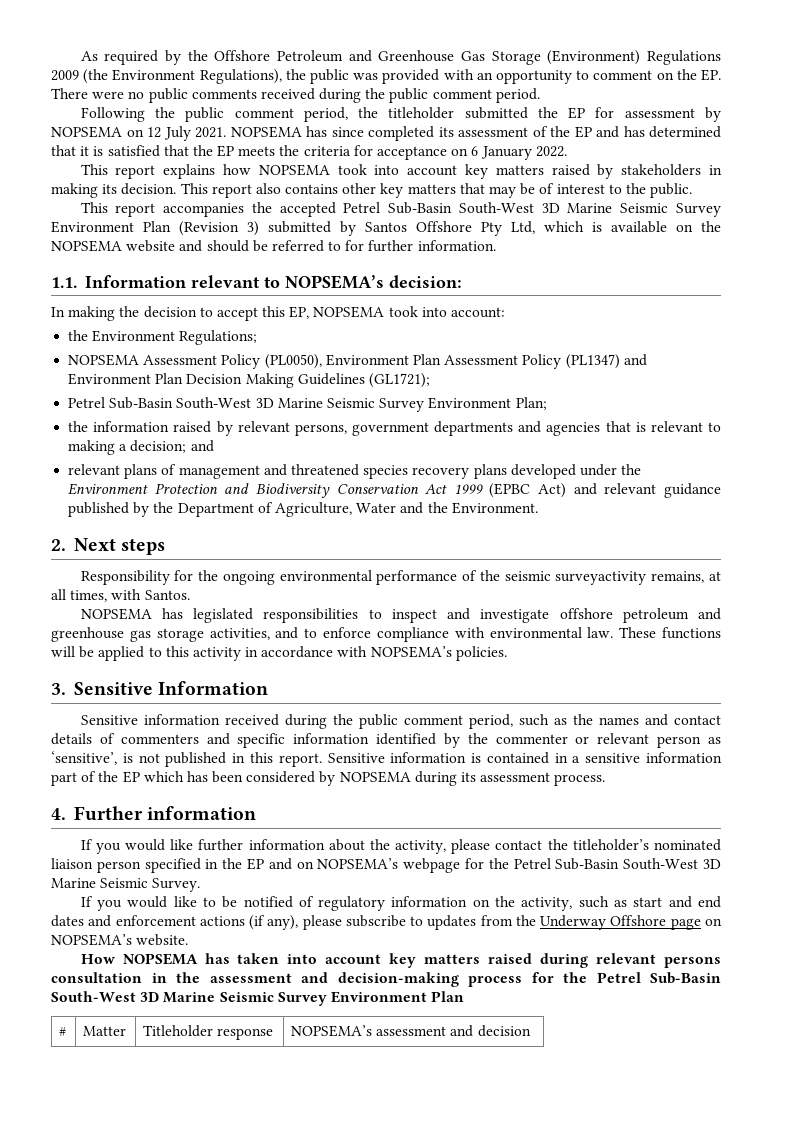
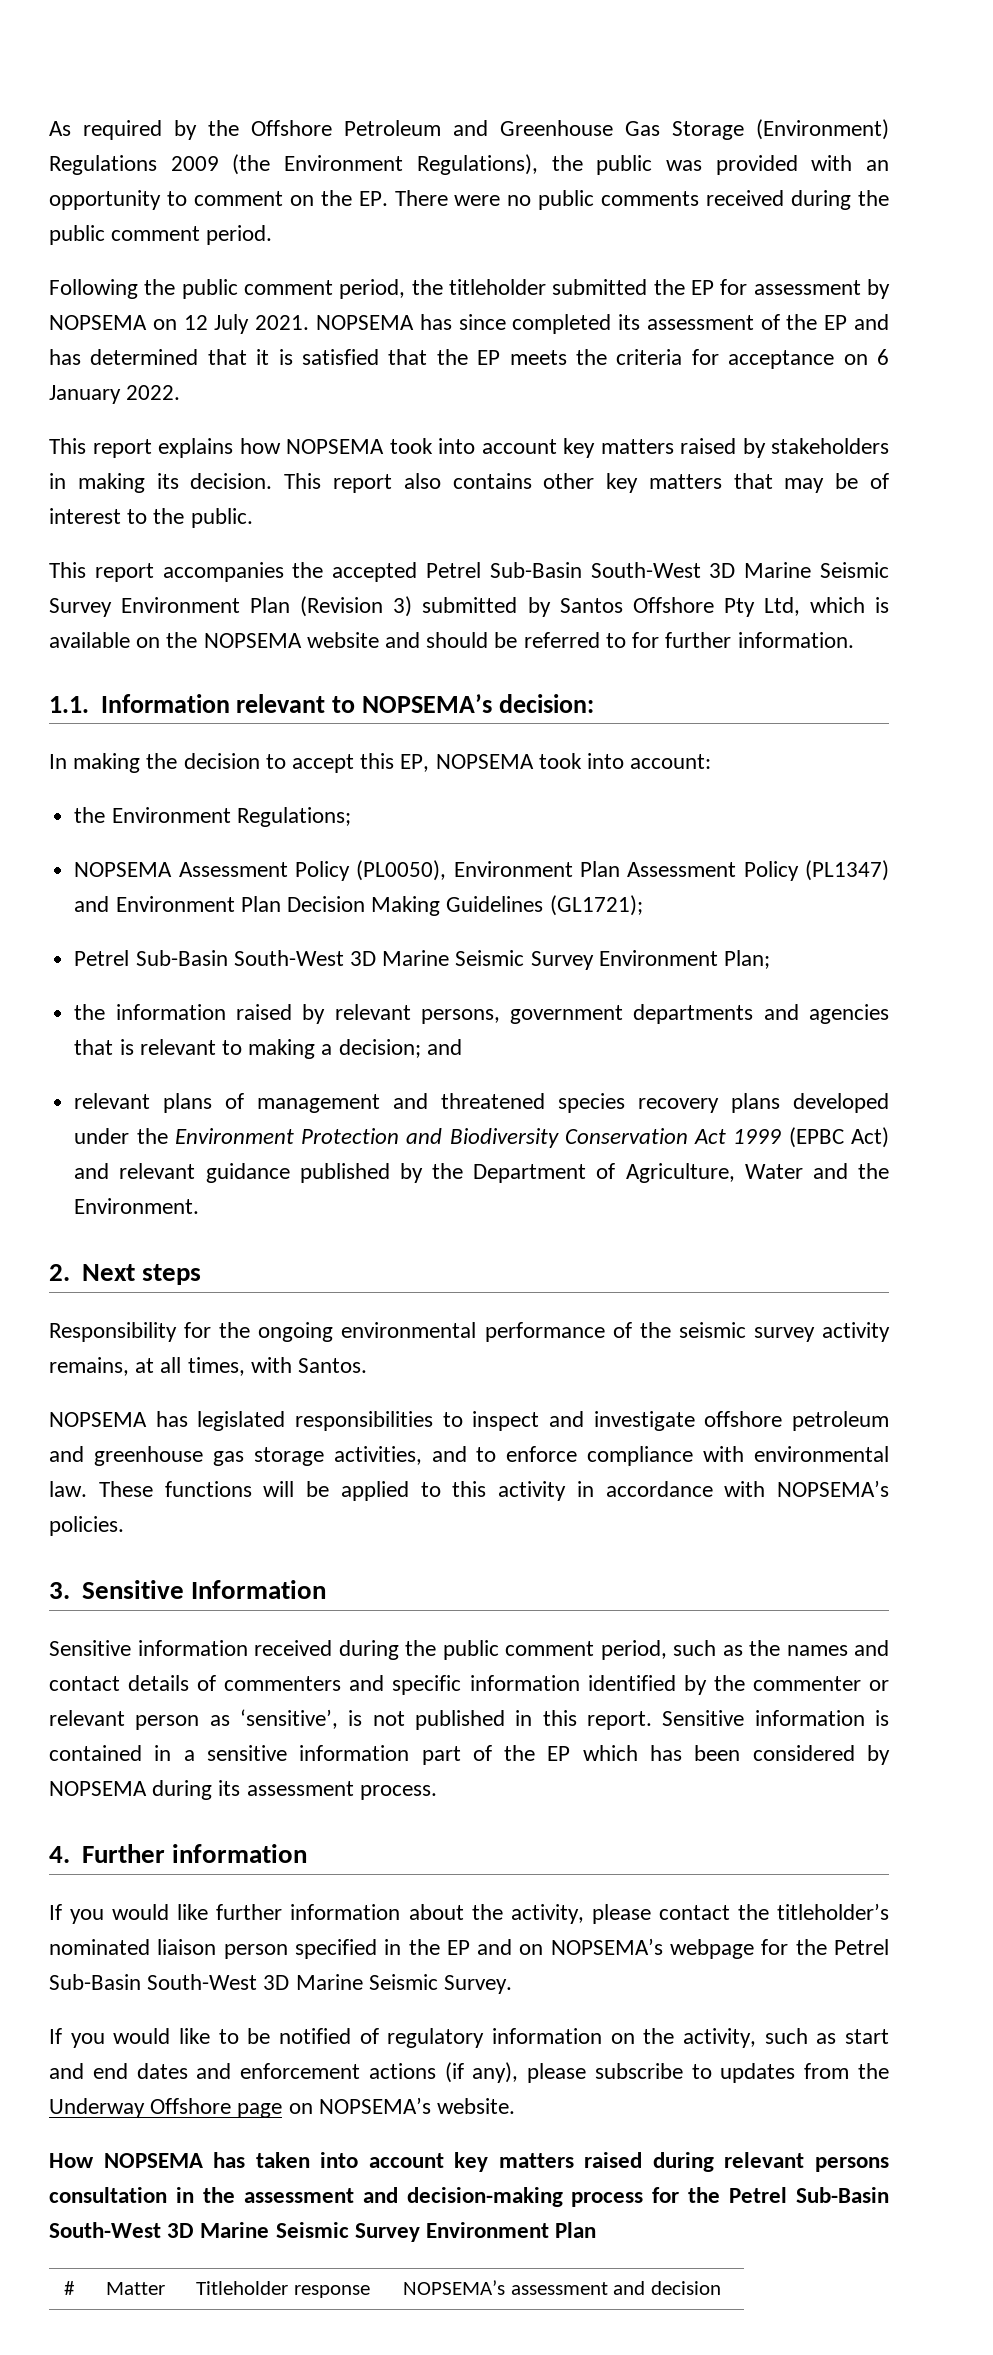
[555,571,647,585] surveyactivity -> [753,1322,891,1342] survey activity

